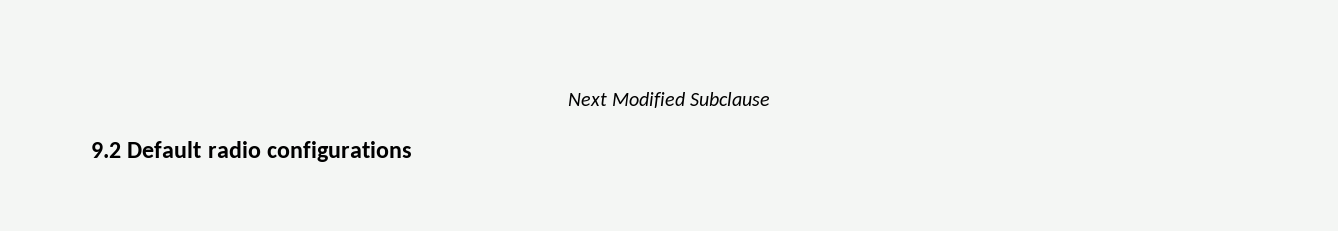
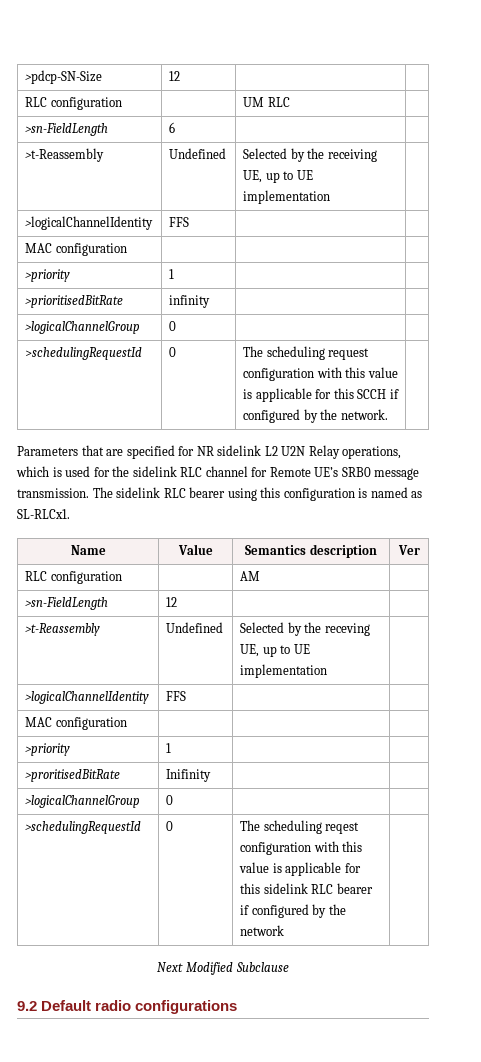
(567, 99) none -> [25,70,103,84] [169,71,181,81] [25,97,122,110] [243,97,290,107] [25,123,109,136] [169,122,176,133] [25,148,105,162] [169,148,227,159] [243,148,377,162] [243,170,313,183] [243,190,331,204] [25,216,154,230] [169,217,190,227] [25,243,127,256] [25,269,71,282] [169,269,175,279] [25,295,124,308] [169,295,211,308] [25,321,141,334] [169,321,177,331] [25,347,143,360] [169,347,177,357] [243,346,370,360] [243,367,398,381] [243,388,399,402] [243,409,388,423] [17,445,402,459] [16,466,420,480] [17,487,423,501] [17,509,70,519] [70,545,106,555] [177,544,213,555] [245,544,377,558] [397,545,420,555] [25,571,122,584] [240,571,261,581] [25,597,109,610] [166,597,178,607] [25,623,101,636] [166,622,224,633] [240,622,370,636] [240,644,310,657] [240,664,328,678] [25,691,150,704] [166,691,187,701] [25,717,127,730] [25,743,71,756] [166,743,172,753] [25,769,121,782] [166,769,212,782] [25,795,141,808] [166,795,174,805] [25,821,142,834] [166,821,174,831] [240,820,360,834] [240,841,363,855] [239,862,361,876] [240,883,373,894] [240,904,346,918] [240,925,285,936] >pdcp-SN-Size | 12 | | // RLC configuration | | UM RLC | // >sn-FieldLength | 6 | | // >t-Reassembly | Undefined | Selected by the receiving UE, up to UE implementation | // >logicalChannelIdentity | FFS | | // MAC configuration | | | // >priority | 1 | | // >prioritisedBitRate | infinity | | // >logicalChannelGroup | 0 | | // >schedulingRequestId | 0 | The scheduling request configuration with this value is applicable for this SCCH if configured by the network. | // Parameters that are specified for NR sidelink L2 U2N Relay operations, which is used for the sidelink RLC channel for Remote UE’s SRB0 message transmission. The sidelink RLC bearer using this configuration is named as SL-RLCx1. // Name | Value | Semantics description | Ver // RLC configuration | | AM | // >sn-FieldLength | 12 | | // >t-Reassembly | Undefined | Selected by the receving UE, up to UE implementation | // >logicalChannelIdentity | FFS | | // MAC configuration | | | // >priority | 1 | | // >proritisedBitRate | Inifinity | | // >logicalChannelGroup | 0 | | // >schedulingRequestId | 0 | The scheduling reqest configuration with this value is applicable for this sidelink RLC bearer if configured by the network | //

